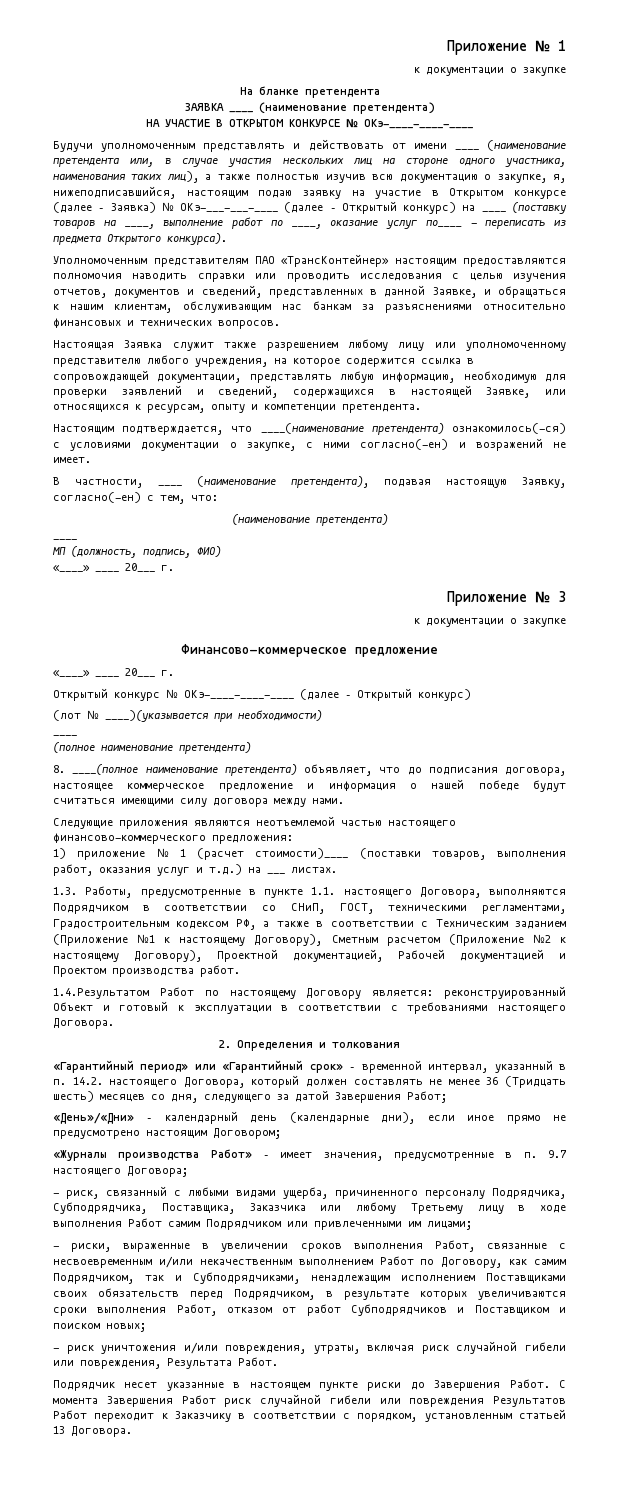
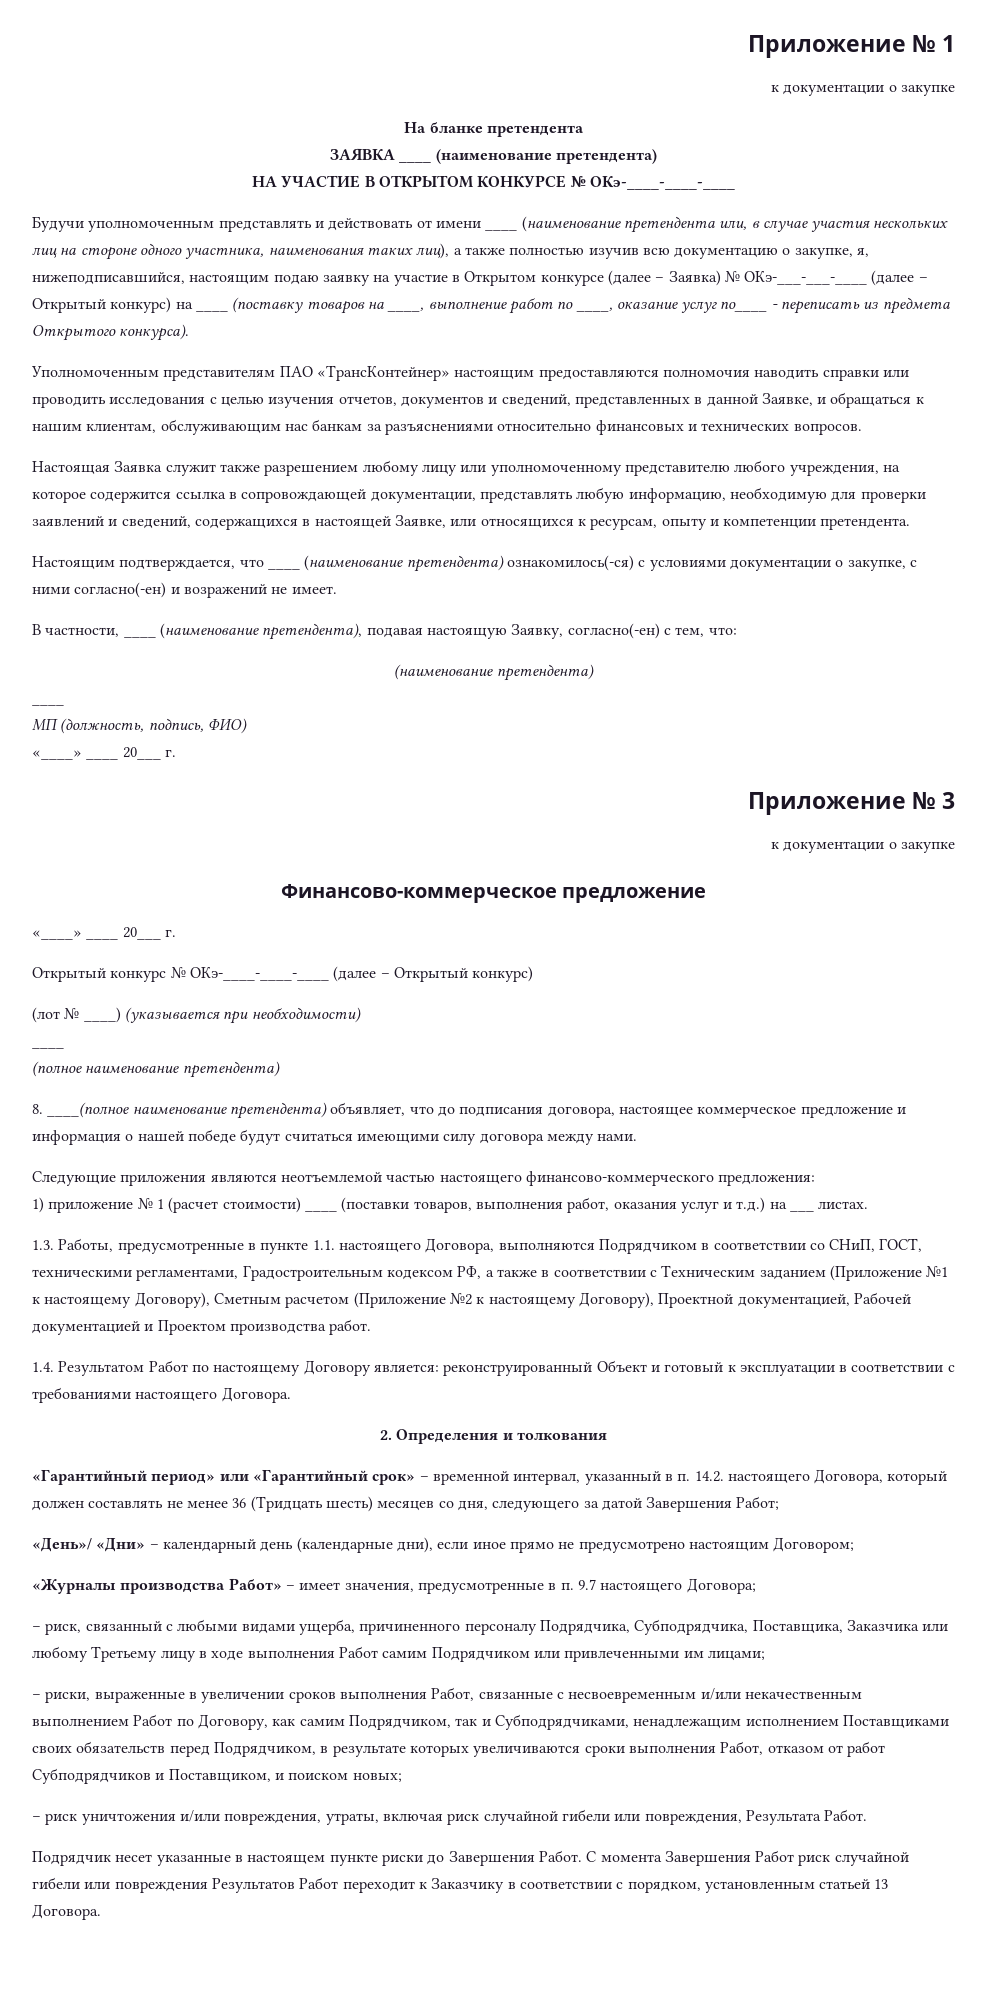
[260,423,364,434] ____(наименование -> [267,555,404,571] ____ (наименование
[105,710,209,722] ____)(указывается -> [83,1007,220,1023] ____) (указывается
[255,848,349,859] стоимости)____ -> [222,1197,337,1213] стоимости) ____
[53,988,149,999] 1.4.Результатом -> [32,1361,145,1376] 1.4. Результатом
[53,1112,134,1124] «День»/«Дни» -> [32,1538,146,1552] «День»/ «Дни»
[474,1305,549,1315] Поставщиком -> [168,1769,271,1783] Поставщиком,

